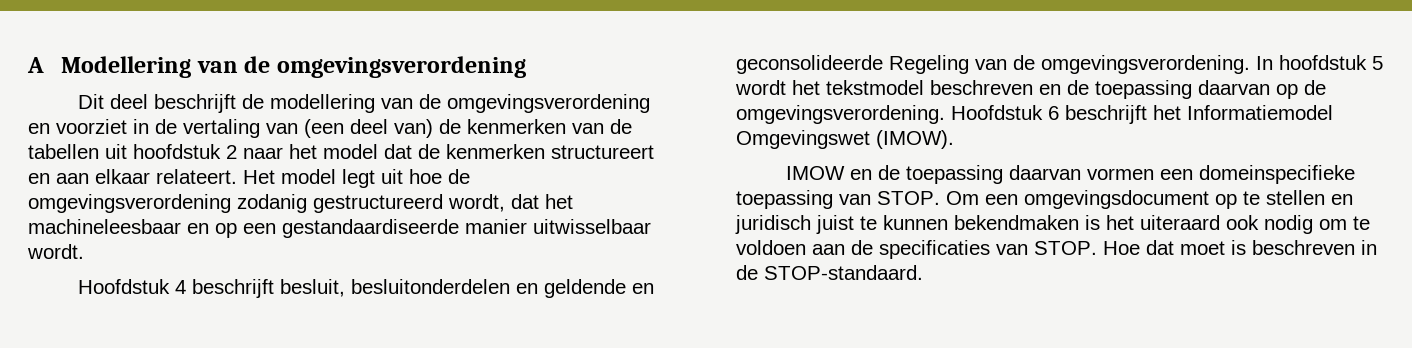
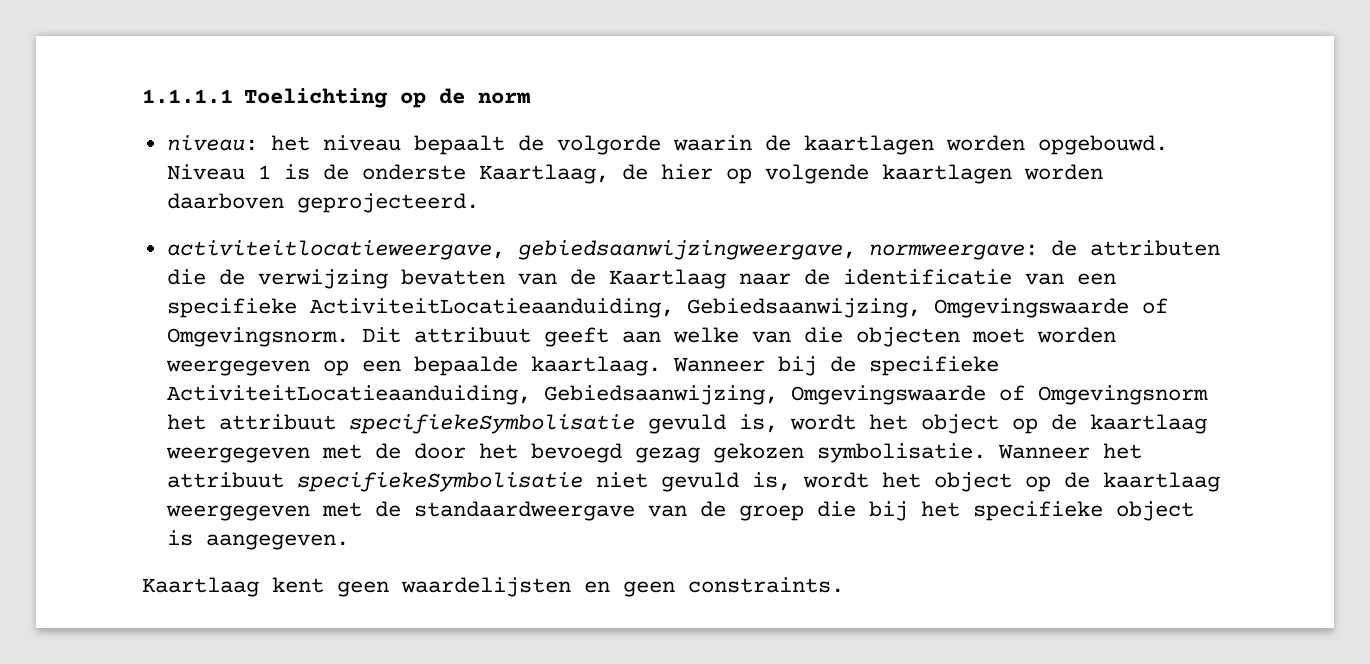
[27,56,526,78] [78,94,651,113] [28,119,632,138] [28,144,654,159] [28,169,470,188] [28,194,573,213] [28,219,651,238] [27,244,84,259] [78,279,655,298] [736,55,1383,74] [735,80,1326,99] [736,105,1333,124] [736,130,954,149] [786,165,1356,184] [736,190,1353,209] [735,215,1370,234] [736,240,1377,259] [736,265,923,280] A Modellering van de omgevingsverordening // Dit deel beschrijft de modellering van de omgevingsverordening en voorziet in de vertaling van (een deel van) de kenmerken van de tabellen uit hoofdstuk 2 naar het model dat de kenmerken structureert en aan elkaar relateert. Het model legt uit hoe de omgevingsverordening zodanig gestructureerd wordt, dat het machineleesbaar en op een gestandaardiseerde manier uitwisselbaar wordt. // Hoofdstuk 4 beschrijft besluit, besluitonderdelen en geldende en geconsolideerde Regeling van de omgevingsverordening. In hoofdstuk 5 wordt het tekstmodel beschreven en de toepassing daarvan op de omgevingsverordening. Hoofdstuk 6 beschrijft het Informatiemodel Omgevingswet (IMOW). // IMOW en de toepassing daarvan vormen een domeinspecifieke toepassing van STOP. Om een omgevingsdocument op te stellen en juridisch juist te kunnen bekendmaken is het uiteraard ook nodig om te voldoen aan de specificaties van STOP. Hoe dat moet is beschreven in de STOP-standaard. -> [142,88,531,108] [166,135,1168,155] [166,164,1103,184] [166,193,479,213] [166,240,1220,260] [166,269,1116,289] [166,298,1168,318] [166,327,1116,347] [165,356,999,376] [166,385,1208,405] [166,414,1207,434] [165,443,1142,463] [166,472,1220,492] [165,501,1194,521] [166,530,349,550] [142,577,844,597] 1.1.1.1 Toelichting op de norm // niveau: het niveau bepaalt de volgorde waarin de kaartlagen worden opgebouwd. Niveau 1 is de onderste Kaartlaag, de hier op volgende kaartlagen worden daarboven geprojecteerd. // activiteitlocatieweergave, gebiedsaanwijzingweergave, normweergave: de attributen die de verwijzing bevatten van de Kaartlaag naar de identificatie van een specifieke ActiviteitLocatieaanduiding, Gebiedsaanwijzing, Omgevingswaarde of Omgevingsnorm. Dit attribuut geeft aan welke van die objecten moet worden weergegeven op een bepaalde kaartlaag. Wanneer bij de specifieke ActiviteitLocatieaanduiding, Gebiedsaanwijzing, Omgevingswaarde of Omgevingsnorm het attribuut specifiekeSymbolisatie gevuld is, wordt het object op de kaartlaag weergegeven met de door het bevoegd gezag gekozen symbolisatie. Wanneer het attribuut specifiekeSymbolisatie niet gevuld is, wordt het object op de kaartlaag weergegeven met de standaardweergave van de groep die bij het specifieke object is aangegeven. // Kaartlaag kent geen waardelijsten en geen constraints.

